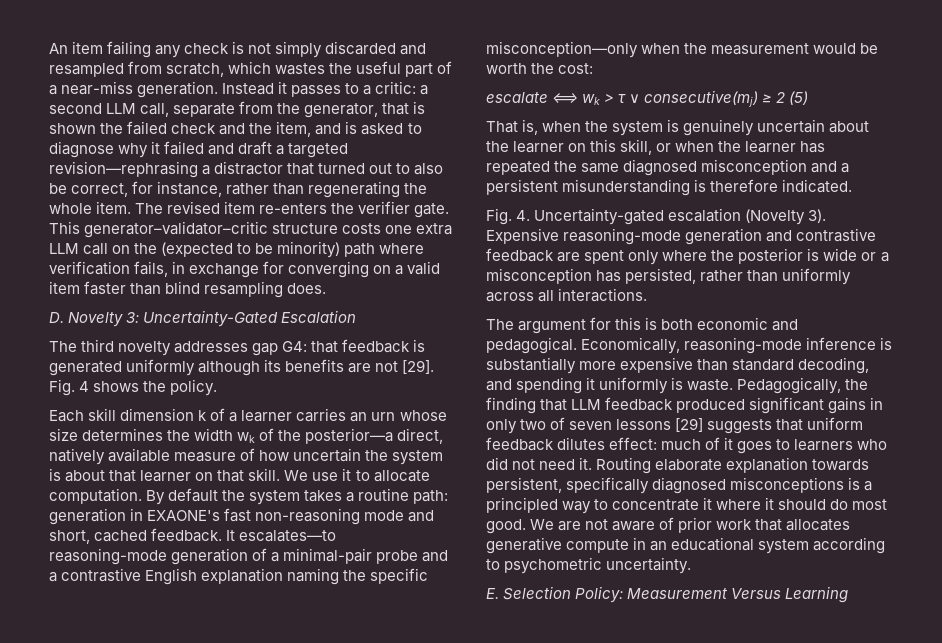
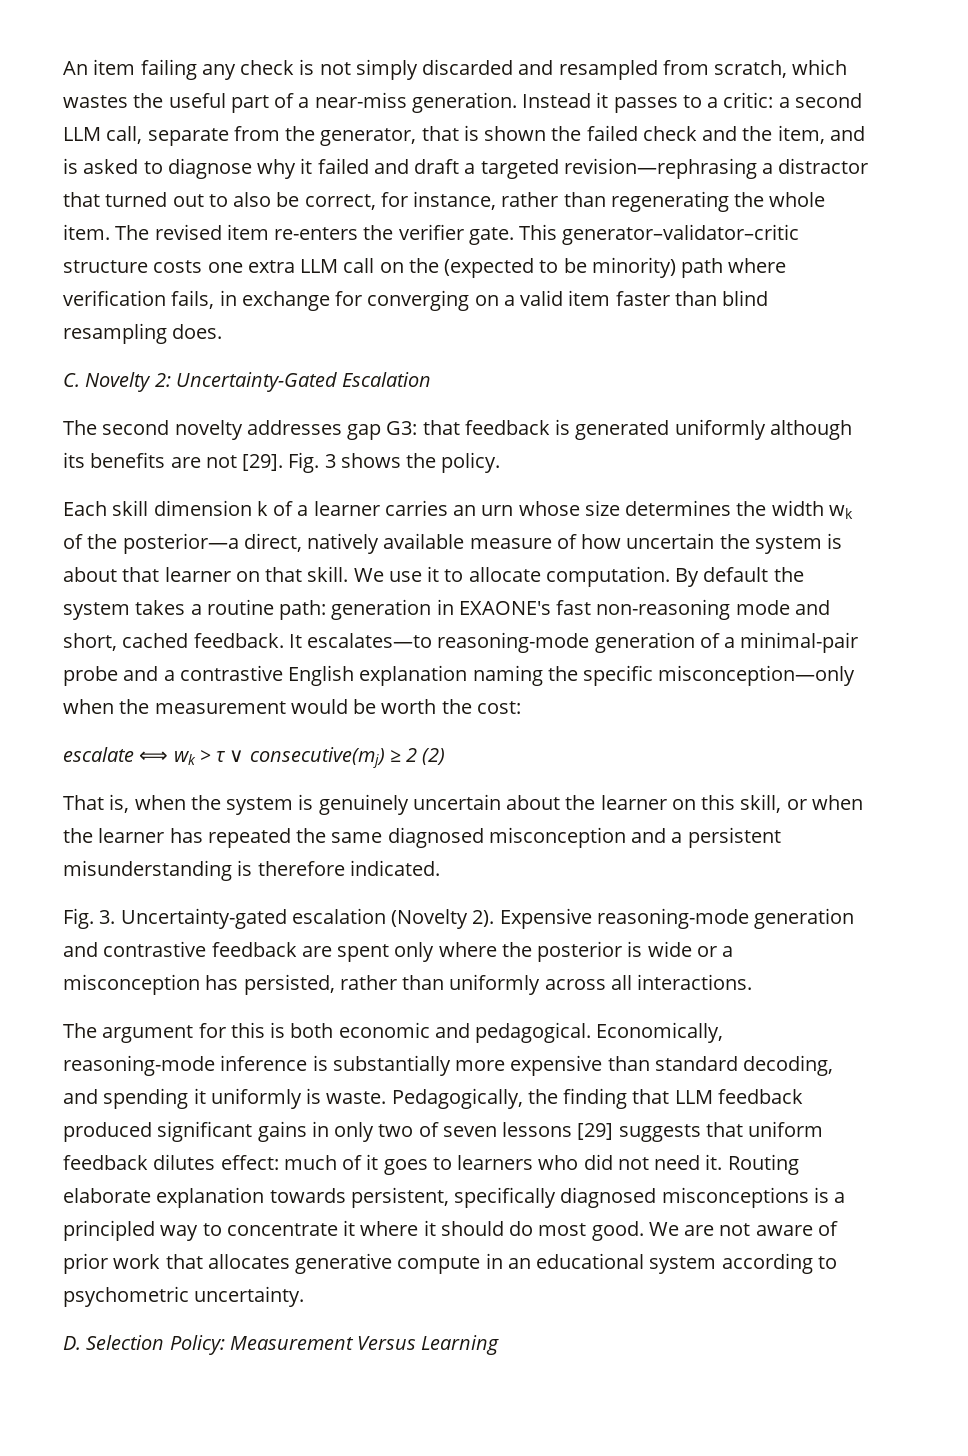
[49,312,140,327] D. Novelty 3: -> [63,372,171,392] C. Novelty 2:
[81,339,115,352] third -> [102,420,170,435] second
[282,341,308,352] G4: -> [386,421,418,435] G3:
[79,381,90,392] 4 -> [324,454,336,468] 3
[789,91,809,105] (5) -> [422,748,446,765] (2)
[516,210,531,221] 4. -> [99,910,116,924] 3.
[808,209,827,223] 3). -> [472,910,495,927] 2).
[486,588,499,599] E. -> [63,1336,81,1350] D.

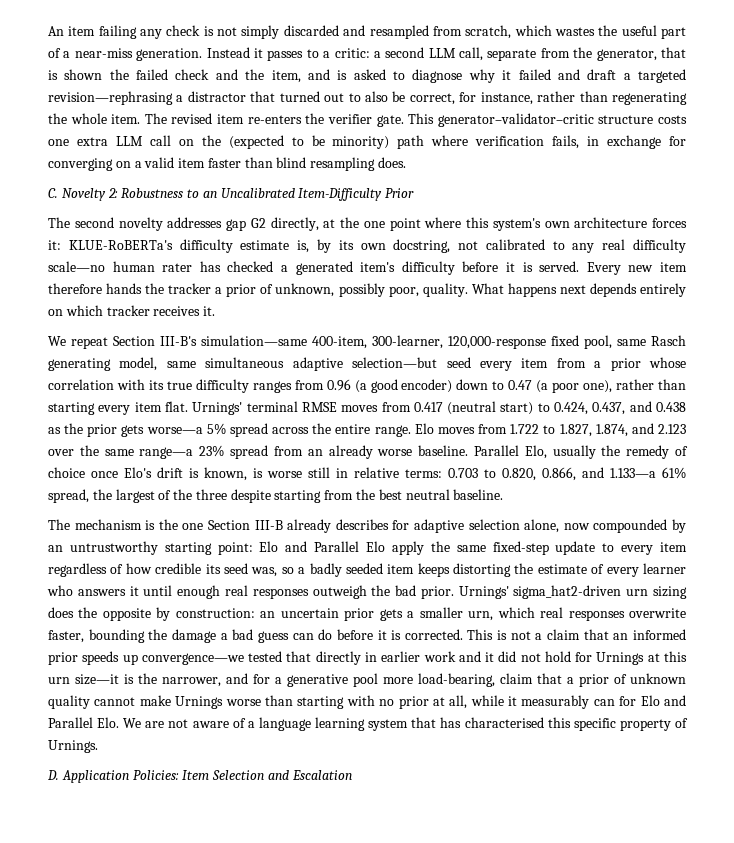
[175,372,432,392] Uncertainty-Gated Escalation -> [121,188,415,201] Robustness to an Uncalibrated Item-Difficulty Prior
[386,419,852,440] [63,452,501,473] [63,500,853,519] [63,533,843,554] [63,566,804,587] [63,599,830,620] [63,632,859,653] [63,665,856,686] [63,699,521,714] [63,747,446,768] [63,794,863,815] [63,827,781,848] [63,860,440,881] [63,908,855,929] [63,941,734,962] [63,974,753,995] [63,1022,724,1043] [63,1055,834,1076] [63,1088,803,1109] [63,1121,824,1142] [63,1154,799,1175] [63,1187,846,1208] [63,1220,644,1241] G3: that feedback is generated uniformly although its benefits are not [29]. Fig. 3 shows the policy. // Each skill dimension k of a learner carries an urn whose size determines the width wk of the posterior—a direct, natively available measure of how uncertain the system is about that learner on that skill. We use it to allocate computation. By default the system takes a routine path: generation in EXAONE's fast non-reasoning mode and short, cached feedback. It escalates—to reasoning-mode generation of a minimal-pair probe and a contrastive English explanation naming the specific misconception—only when the measurement would be worth the cost: // escalate ⟺ wk > τ ∨ consecutive(mj) ≥ 2 (2) // That is, when the system is genuinely uncertain about the learner on this skill, or when the learner has repeated the same diagnosed misconception and a persistent misunderstanding is therefore indicated. // Fig. 3. Uncertainty-gated escalation (Novelty 2). Expensive reasoning-mode generation and contrastive feedback are spent only where the posterior is wide or a misconception has persisted, rather than uniformly across all interactions. // The argument for this is both economic and pedagogical. Economically, reasoning-mode inference is substantially more expensive than standard decoding, and spending it uniformly is waste. Pedagogically, the finding that LLM feedback produced significant gains in only two of seven lessons [29] suggests that uniform feedback dilutes effect: much of it goes to learners who did not need it. Routing elaborate explanation towards persistent, specifically diagnosed misconceptions is a principled way to concentrate it where it should do most good. -> [250,217,687,231] [48,239,687,253] [48,261,688,275] [48,283,686,297] [48,305,216,316] [48,335,686,349] [48,357,686,371] [48,379,687,393] [48,401,686,415] [48,423,686,437] [48,445,688,459] [48,467,686,481] [48,489,504,503] [48,519,687,533] [48,541,688,555] [48,563,687,577] [47,585,687,599] [48,607,686,621] [48,629,686,643] [48,651,688,665] [48,673,686,687] [48,695,687,709] [48,717,120,728] G2 directly, at the one point where this system's own architecture forces it: KLUE-RoBERTa's difficulty estimate is, by its own docstring, not calibrated to any real difficulty scale—no human rater has checked a generated item's difficulty before it is served. Every new item therefore hands the tracker a prior of unknown, possibly poor, quality. What happens next depends entirely on which tracker receives it. // We repeat Section III-B's simulation—same 400-item, 300-learner, 120,000-response fixed pool, same Rasch generating model, same simultaneous adaptive selection—but seed every item from a prior whose correlation with its true difficulty ranges from 0.96 (a good encoder) down to 0.47 (a poor one), rather than starting every item flat. Urnings' terminal RMSE moves from 0.417 (neutral start) to 0.424, 0.437, and 0.438 as the prior gets worse—a 5% spread across the entire range. Elo moves from 1.722 to 1.827, 1.874, and 2.123 over the same range—a 23% spread from an already worse baseline. Parallel Elo, usually the remedy of choice once Elo's drift is known, is worse still in relative terms: 0.703 to 0.820, 0.866, and 1.133—a 61% spread, the largest of the three despite starting from the best neutral baseline. // The mechanism is the one Section III-B already describes for adaptive selection alone, now compounded by an untrustworthy starting point: Elo and Parallel Elo apply the same fixed-step update to every item regardless of how credible its seed was, so a badly seeded item keeps distorting the estimate of every learner who answers it until enough real responses outweigh the bad prior. Urnings' sigma_hat2-driven urn sizing does the opposite by construction: an uncertain prior gets a smaller urn, which real responses overwrite faster, bounding the damage a bad guess can do before it is corrected. This is not a claim that an informed prior speeds up convergence—we tested that directly in earlier work and it did not hold for Urnings at this urn size—it is the narrower, and for a generative pool more load-bearing, claim that a prior of unknown quality cannot make Urnings worse than starting with no prior at all, while it measurably can for Elo and Parallel Elo.
[63,1253,837,1274] [63,1286,305,1307] [63,1335,500,1355] prior work that allocates generative compute in an educational system according to psychometric uncertainty. // D. Selection Policy: Measurement Versus Learning -> [247,717,689,731] [48,740,98,753] [47,770,352,783] a language learning system that has characterised this specific property of Urnings. // D. Application Policies: Item Selection and Escalation

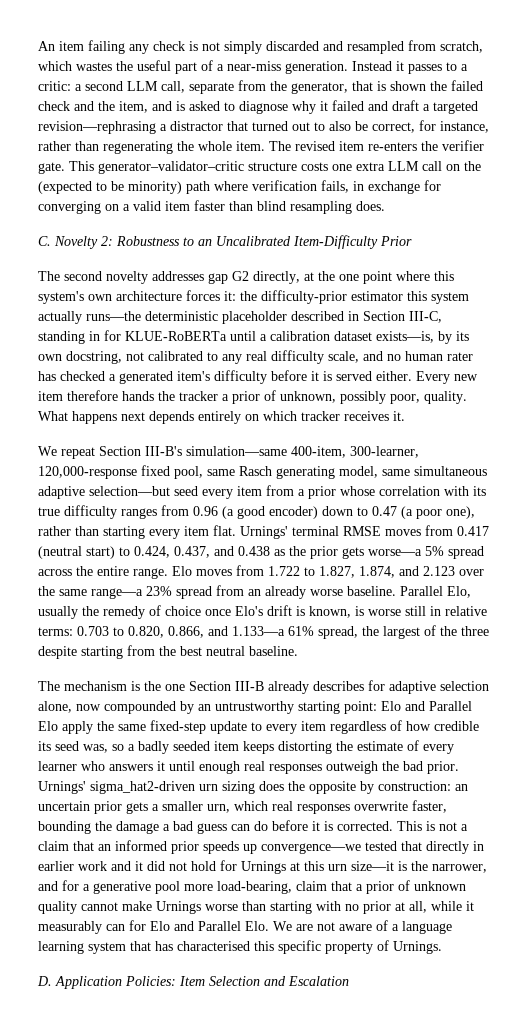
[68,239,310,253] KLUE-RoBERTa's difficulty estimate is, -> [240,290,469,304] [38,311,442,324] [38,330,434,344] the difficulty-prior estimator this system actually runs—the deterministic placeholder described in Section III-C, standing in for KLUE-RoBERTa until a calibration dataset exists—is,
[48,261,105,272] scale—no -> [328,351,401,363] scale, and no
[539,261,580,272] served. -> [336,371,412,381] served either.

